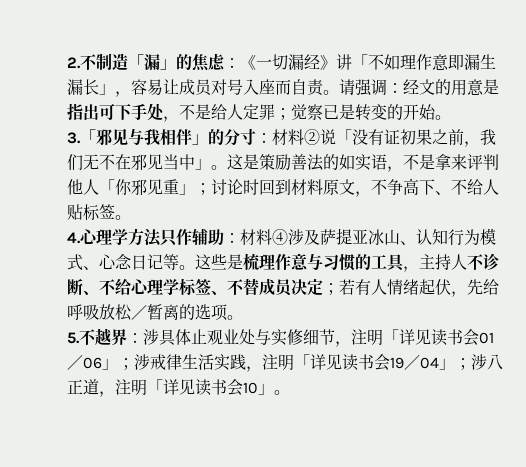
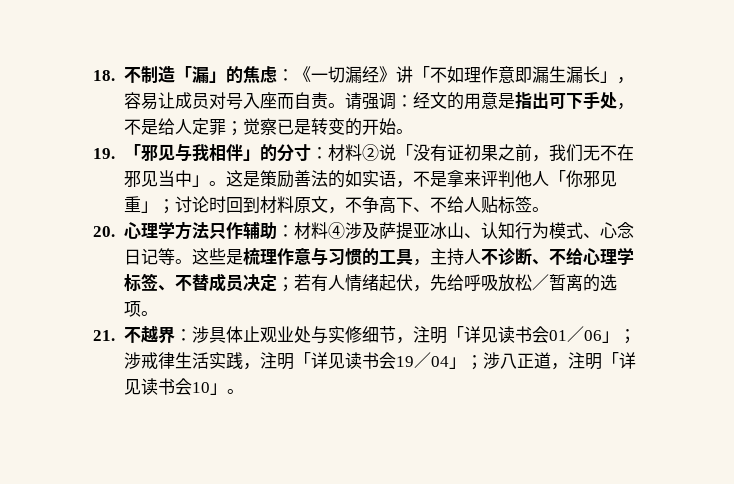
[67,57,81,69] 2. -> [93,70,115,81] 18.
[67,132,81,144] 3. -> [93,148,115,159] 19.
[67,232,81,244] 4. -> [93,226,115,237] 20.
[67,332,80,344] 5. -> [93,330,115,341] 21.

